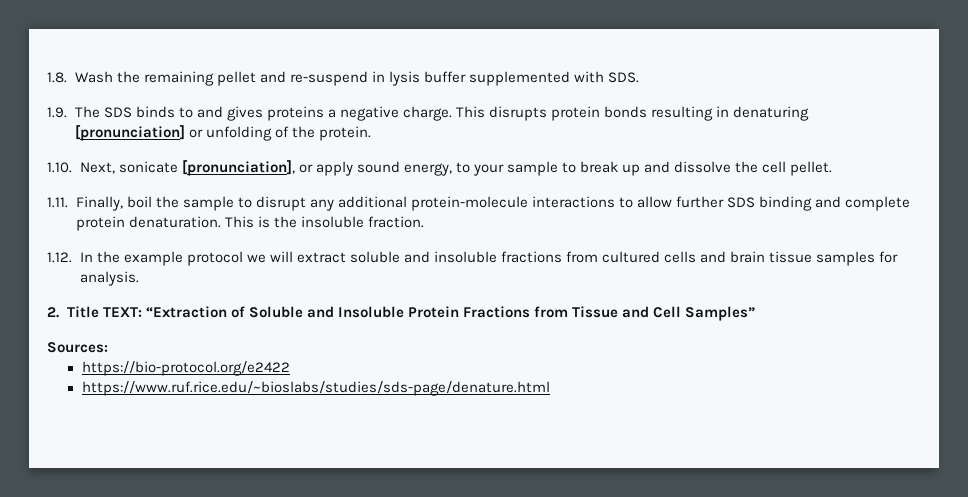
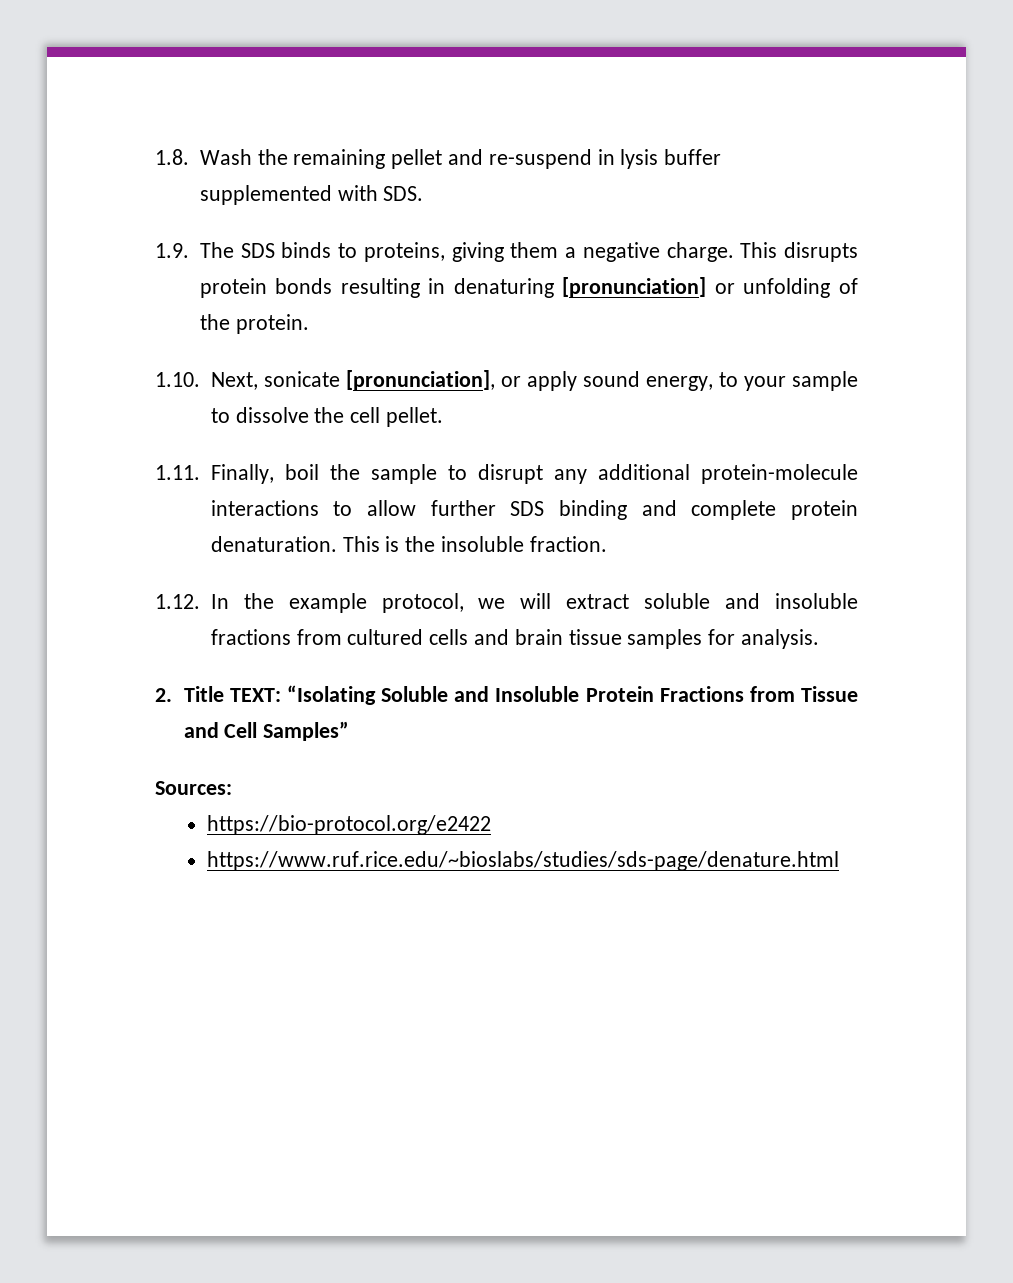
[196,106,324,121] and gives proteins -> [363,242,559,262] proteins, giving them
[580,161,671,176] break up and -> (230, 415) none
[186,251,243,266] protocol -> [381,593,464,613] protocol,
[145,306,245,318] “Extraction of -> [286,685,376,705] “Isolating

